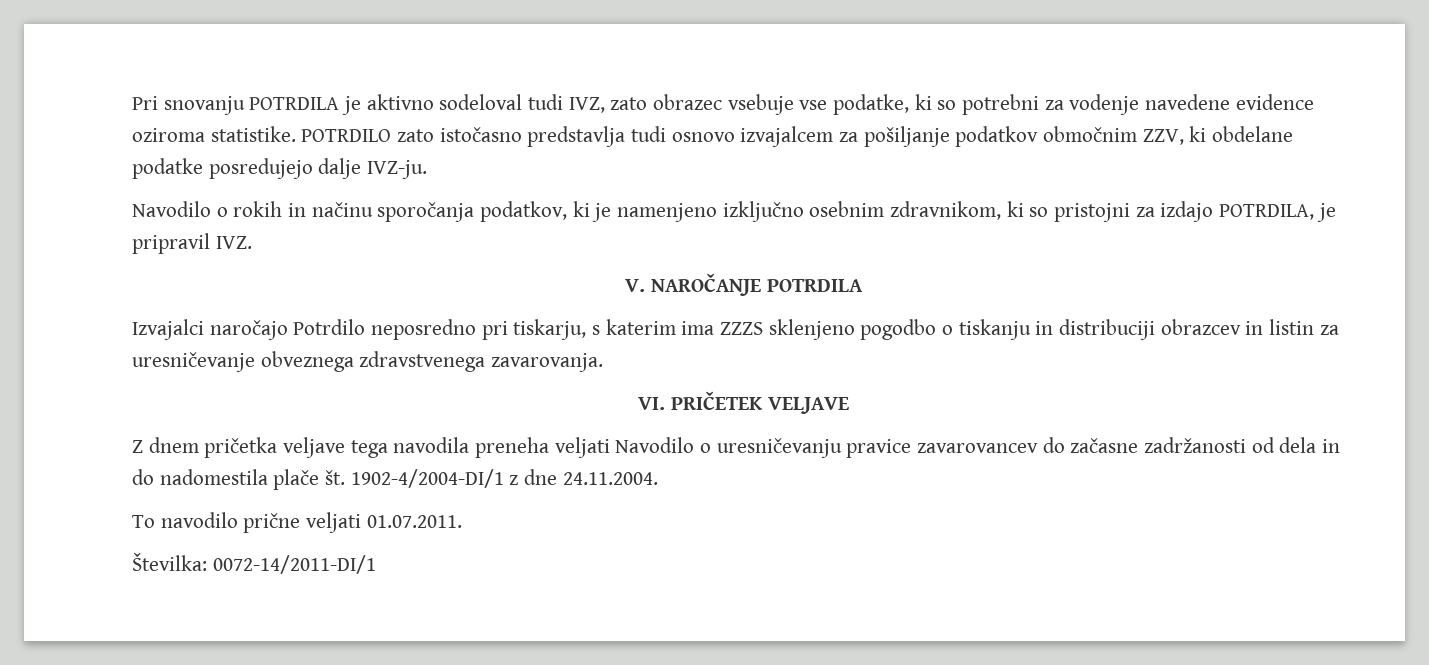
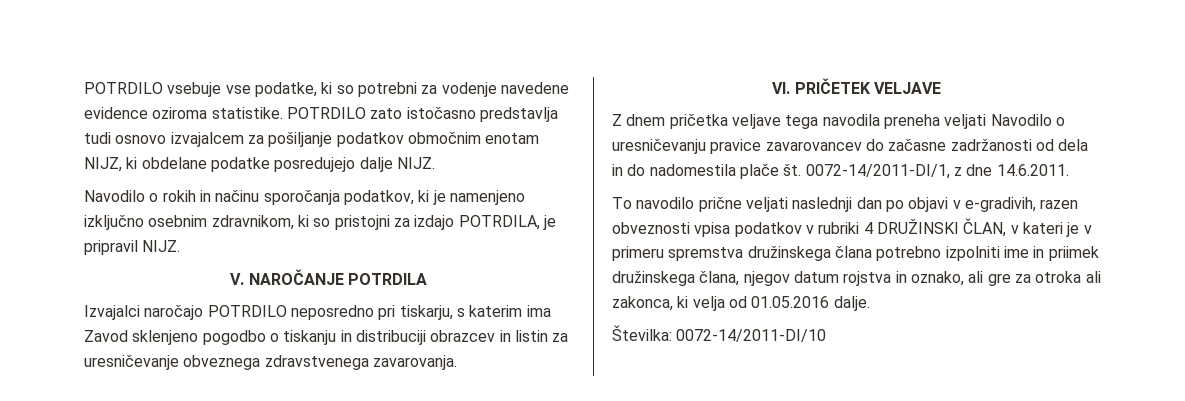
[132,94,723,115] Pri snovanju POTRDILA je aktivno sodeloval tudi IVZ, zato obrazec -> [84,82,163,94] POTRDILO
[1142,129,1184,145] ZZV, -> [485,133,540,144] [84,157,122,172] enotam NIJZ,
[367,160,428,179] IVZ-ju. -> [396,157,435,169] NIJZ.
[215,236,252,249] IVZ. -> [142,240,181,252] NIJZ.
[293,319,366,335] Potrdilo -> [207,305,287,317] POTRDILO
[720,322,764,335] ZZZS -> [84,330,128,342] Zavod
[350,469,504,488] 1902-4/2004-DI/1 -> [805,164,950,179] 0072-14/2011-DI/1,
[562,472,658,485] 24.11.2004. -> [996,164,1069,176] 14.6.2011.
[366,515,462,528] 01.07.2011. -> [792,197,1079,212] [612,218,1092,237] [612,246,1099,261] [612,271,1101,286] [612,296,870,311] naslednji dan po objavi v e-gradivih, razen obveznosti vpisa podatkov v rubriki 4 DRUŽINSKI ČLAN, v kateri je v primeru spremstva družinskega člana potrebno izpolniti ime in priimek družinskega člana, njegov datum rojstva in oznako, ali gre za otroka ali zakonca, ki velja od 01.05.2016 dalje.
[212,555,376,574] 0072-14/2011-DI/1 -> [676,329,827,342] 0072-14/2011-DI/10

